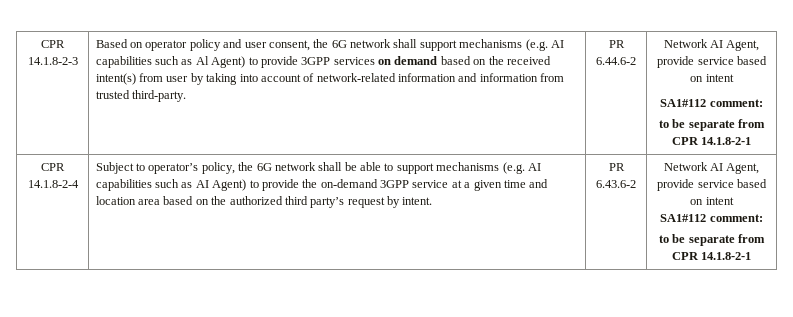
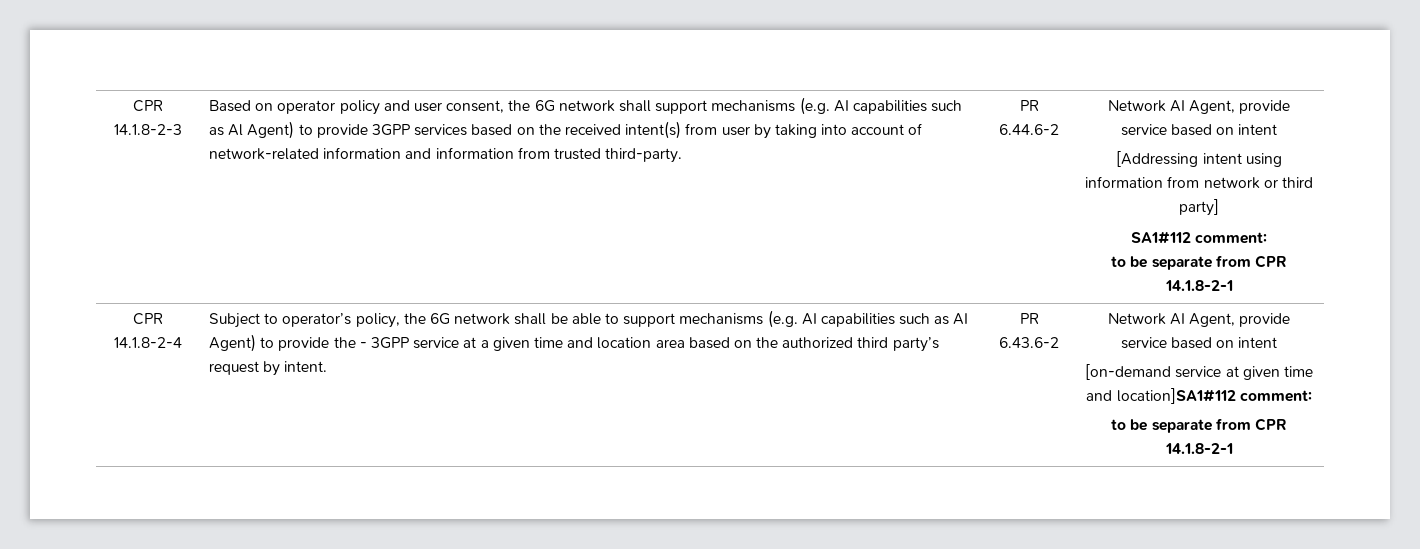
[378,56,438,65] on demand -> (468, 130) none
(734, 78) none -> [1116,151,1282,167] [1085,176,1313,189] [1179,199,1219,216] // [Addressing intent using information from network or third party]
[320,179,378,188] on-demand -> [359,342,367,348] -
[660,214,707,222] SA1#112 -> [1085,364,1313,380] [1086,388,1236,404] [on-demand service at given time and location]SA1#112

